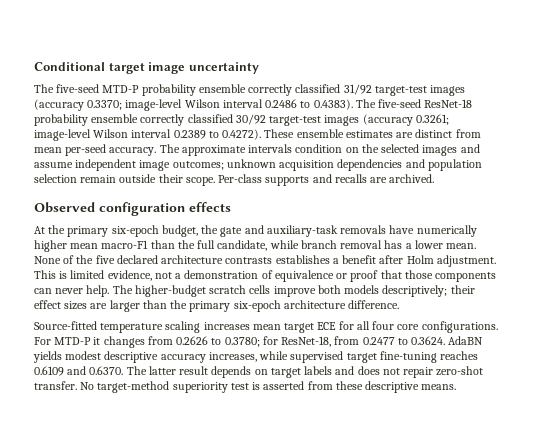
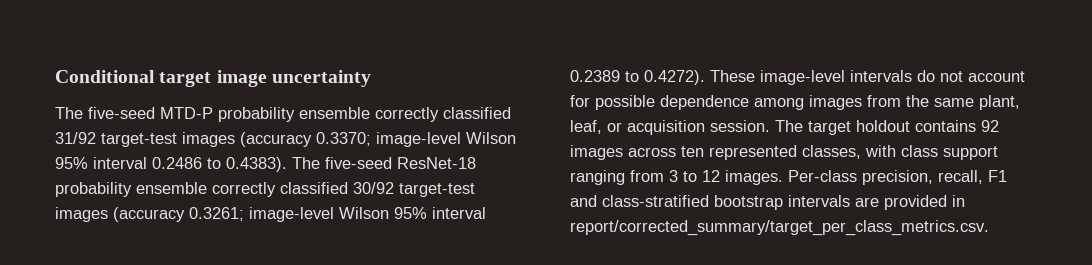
(220, 103) none -> [55,157,88,169] 95%
(129, 133) none -> [394,207,427,219] 95%
[296,129,481,138] [34,144,480,156] [34,159,482,171] [34,174,435,186] [34,202,231,216] [34,225,477,237] [34,240,477,252] [34,255,496,267] [34,270,497,282] [34,285,475,297] [34,300,400,312] [34,321,498,333] [34,336,484,348] [33,351,479,363] [34,366,484,378] [34,381,457,393] ensemble estimates are distinct from mean per-seed accuracy. The approximate intervals condition on the selected images and assume independent image outcomes; unknown acquisition dependencies and population selection remain outside their scope. Per-class supports and recalls are archived. // Observed configuration effects // At the primary six-epoch budget, the gate and auxiliary-task removals have numerically higher mean macro-F1 than the full candidate, while branch removal has a lower mean. None of the five declared architecture contrasts establishes a benefit after Holm adjustment. This is limited evidence, not a demonstration of equivalence or proof that those components can never help. The higher-budget scratch cells improve both models descriptively; their effect sizes are larger than the primary six-epoch architecture difference. // Source-fitted temperature scaling increases mean target ECE for all four core configurations. For MTD-P it changes from 0.2626 to 0.3780; for ResNet-18, from 0.2477 to 0.3624. AdaBN yields modest descriptive accuracy increases, while supervised target fine-tuning reaches 0.6109 and 0.6370. The latter result depends on target labels and does not repair zero-shot transfer. No target-method superiority test is asserted from these descriptive means. -> [760,70,1025,85] [570,95,1020,110] [570,120,999,135] [570,145,998,160] [570,170,1007,185] [570,195,965,210] [570,220,989,236] image-level intervals do not account for possible dependence among images from the same plant, leaf, or acquisition session. The target holdout contains 92 images across ten represented classes, with class support ranging from 3 to 12 images. Per-class precision, recall, F1 and class-stratified bootstrap intervals are provided in report/corrected_summary/target_per_class_metrics.csv.

